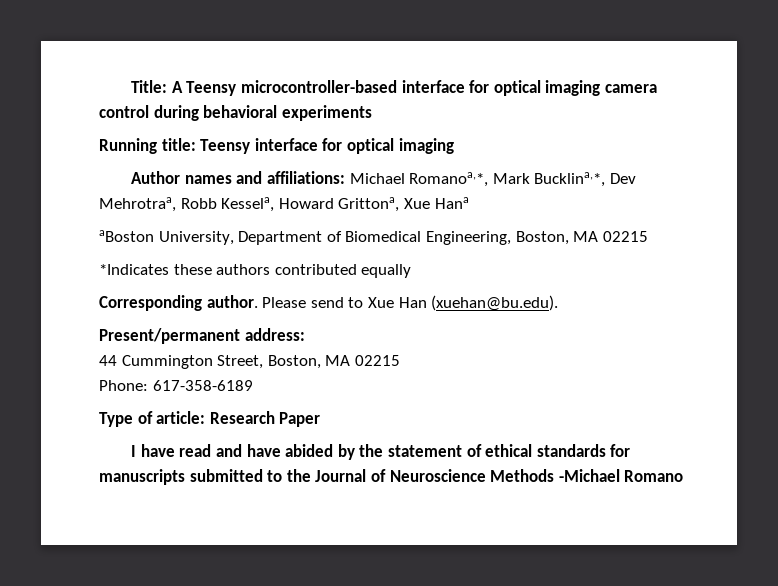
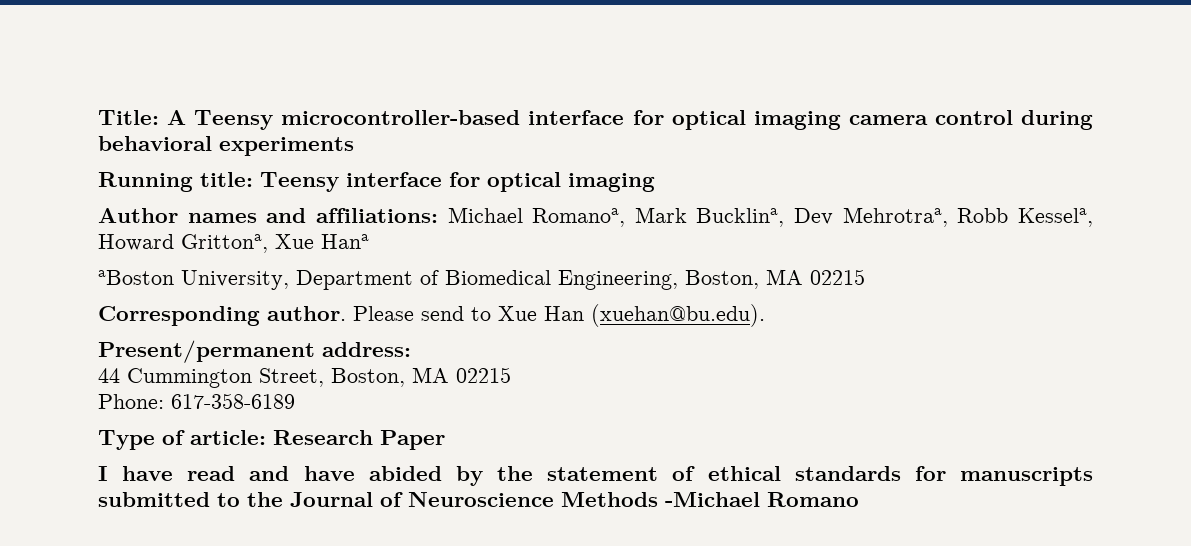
[409,172,606,187] Romanoa,*, Mark Bucklina,*, -> [532,207,785,227] Romanoa, Mark Bucklina,
[99,264,412,278] // *Indicates these authors contributed equally -> (865, 277) none

